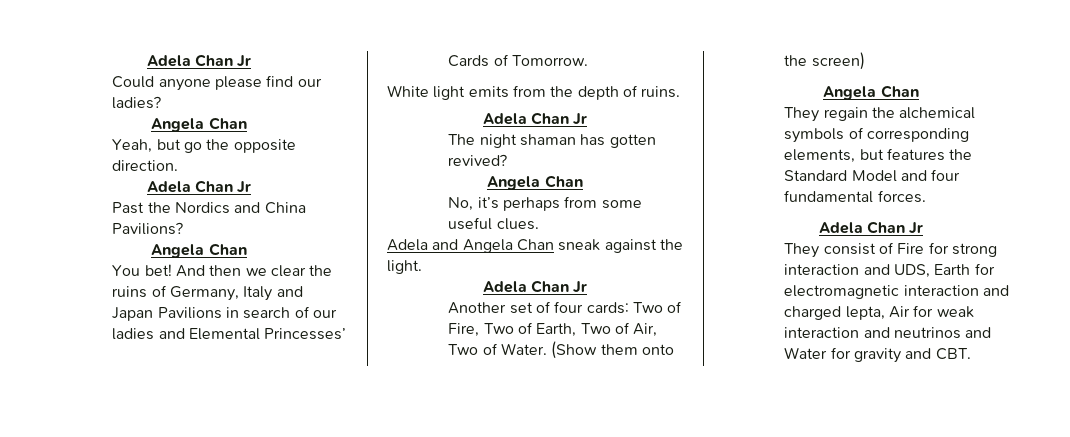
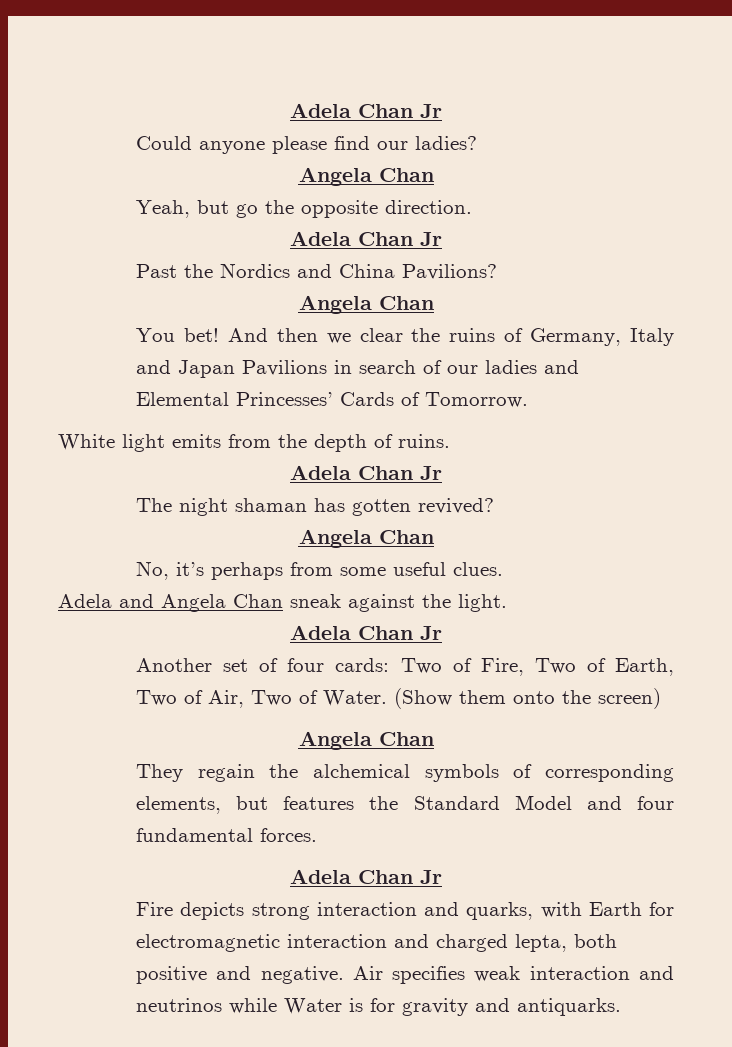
[784,242,949,258] They consist of Fire for -> [136,902,245,920] Fire depicts
[893,264,930,278] UDS, -> [466,902,582,920] quarks, with
[888,305,934,318] Air for -> [574,934,618,948] [136,966,466,984] both positive and negative. Air specifies
[965,327,992,338] [784,347,828,359] and Water -> [229,998,364,1014] while Water is
[935,348,971,360] CBT. -> [517,998,622,1016] antiquarks.

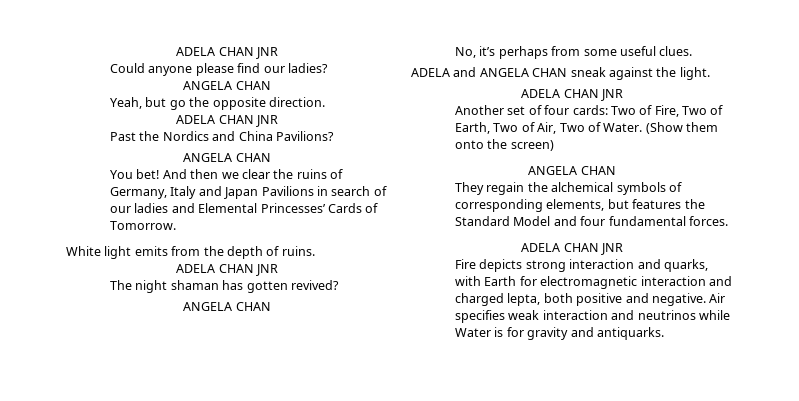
[290,103,442,118] Adela Chan Jr -> [176,47,278,59] ADELA CHAN JNR
[298,167,434,186] Angela Chan -> [183,81,271,90] ANGELA CHAN
[290,231,442,246] Adela Chan Jr -> [176,115,278,127] ADELA CHAN JNR
[298,295,434,314] Angela Chan -> [183,153,271,162] ANGELA CHAN
[290,465,442,480] Adela Chan Jr -> [176,264,278,276] ADELA CHAN JNR
[298,529,434,548] Angela Chan -> [183,302,271,311] ANGELA CHAN
[58,594,283,612] Adela and Angela Chan -> [411,67,568,77] ADELA and ANGELA CHAN
[290,625,442,640] Adela Chan Jr -> [521,89,623,101] ADELA CHAN JNR
[298,731,434,750] Angela Chan -> [528,166,616,175] ANGELA CHAN
[290,869,442,884] Adela Chan Jr -> [521,243,623,255] ADELA CHAN JNR

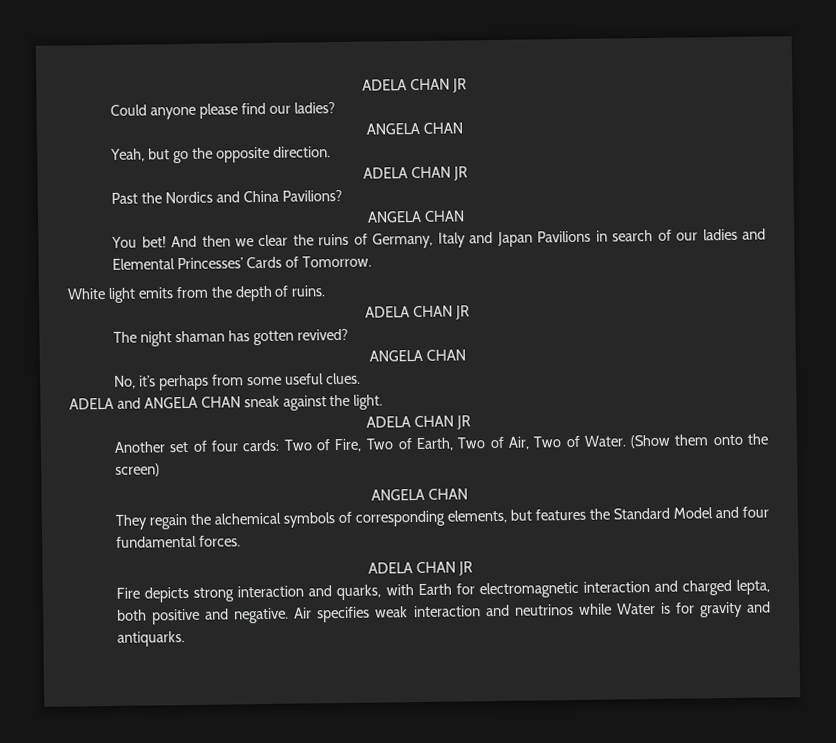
[176,47,278,59] ADELA CHAN JNR -> [362,78,467,93] ADELA CHAN JR
[255,115,278,127] JNR -> [452,166,468,181] JR
[255,264,278,276] JNR -> [454,305,470,320] JR
[600,89,623,101] JNR -> [455,415,471,430] JR
[600,243,623,255] JNR -> [457,561,473,576] JR

